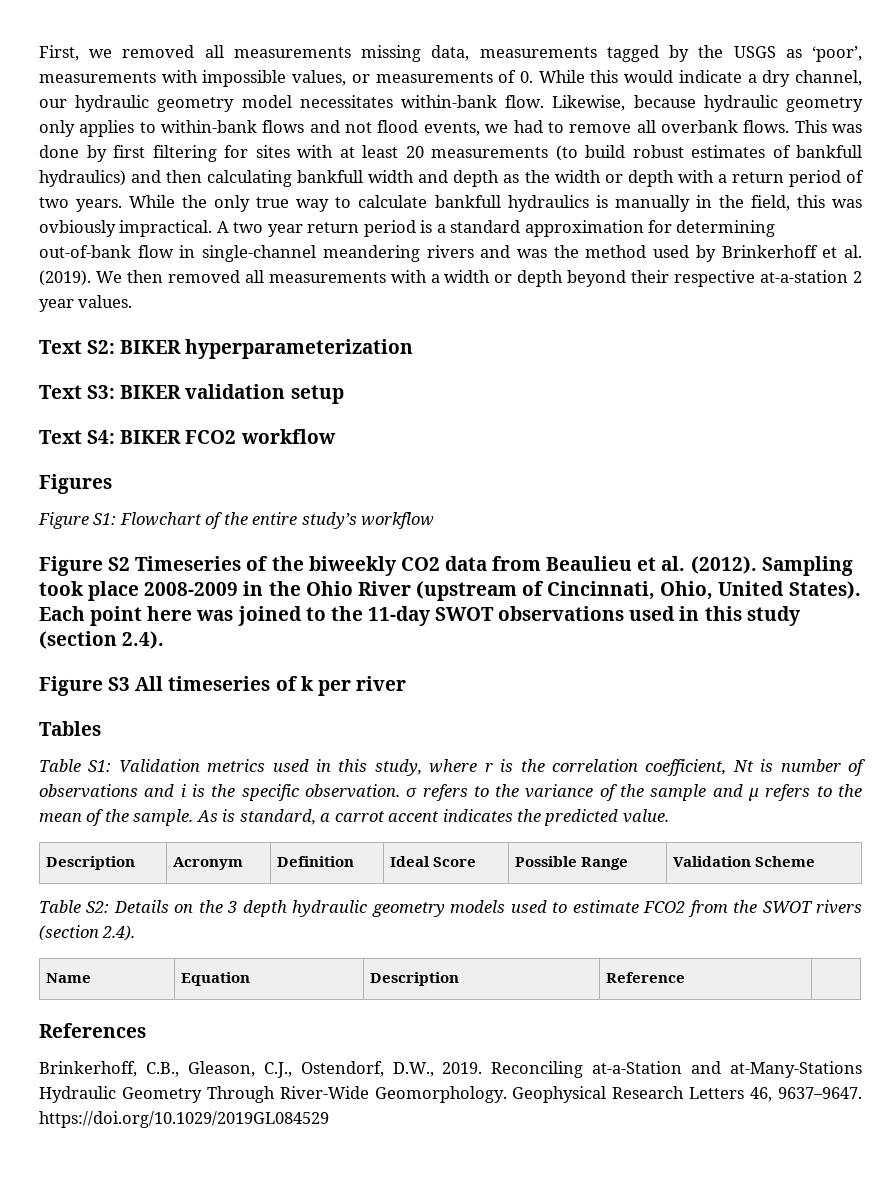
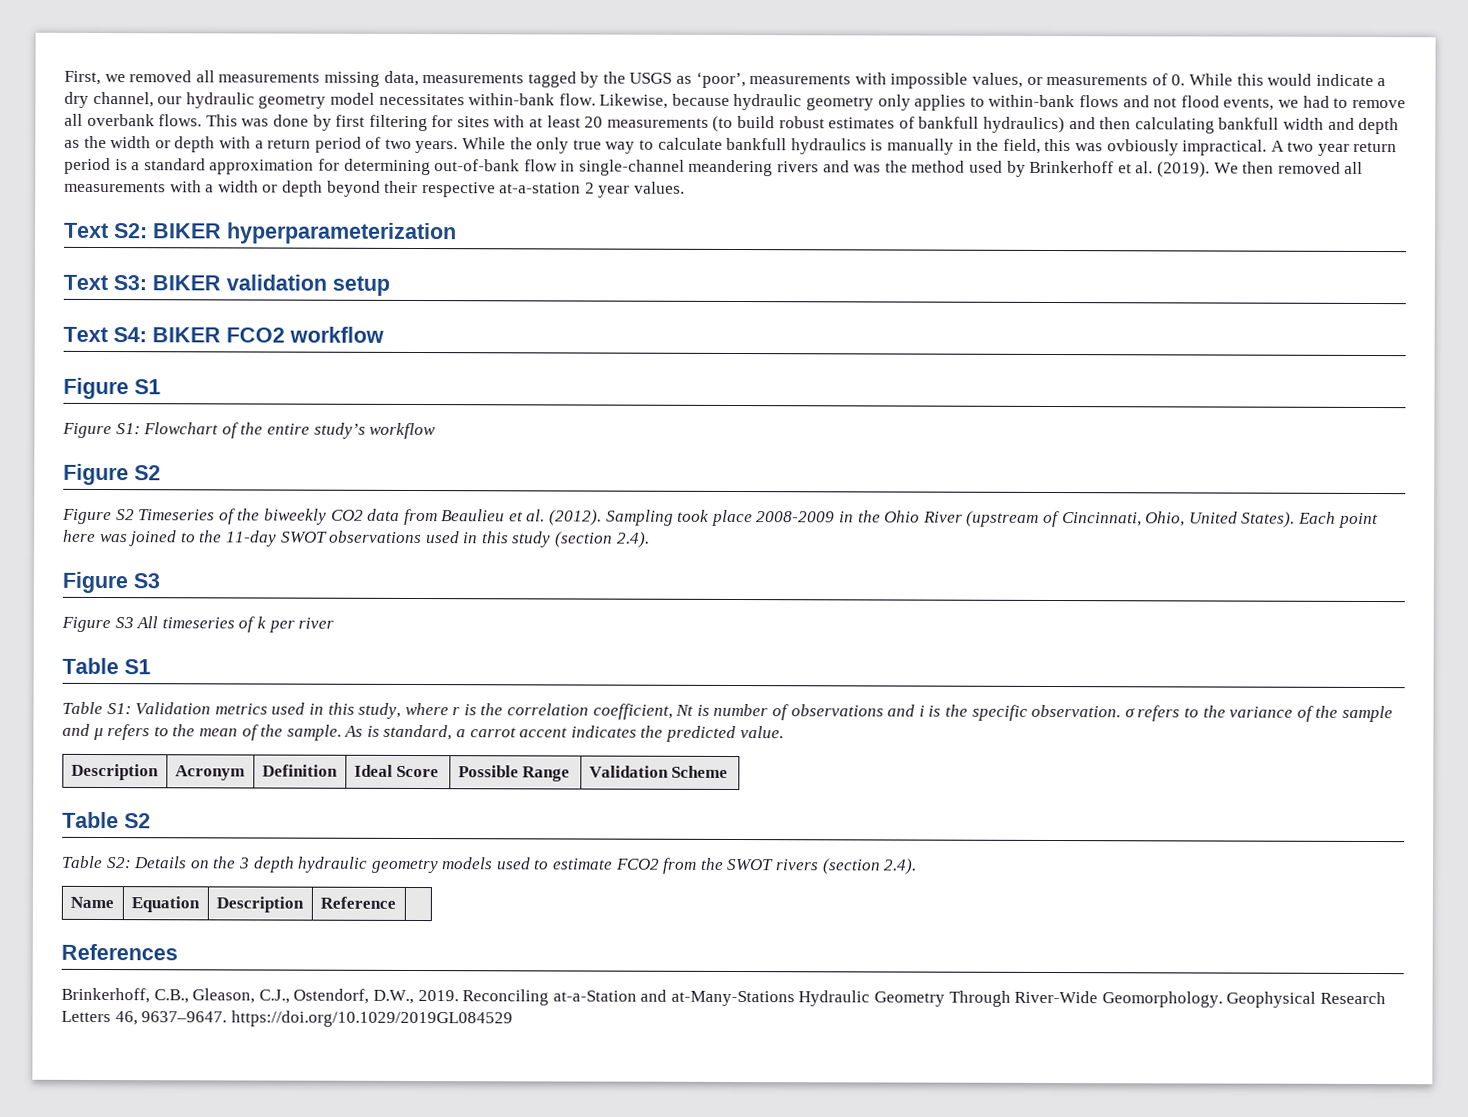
[39,474,112,494] Figures -> [63,377,161,400] Figure S1
(131, 564) none -> [62,508,135,525] // Figure S2
(131, 684) none -> [61,616,134,633] // Figure S3
[39,721,101,736] Tables -> [62,657,151,675] Table S1
(815, 861) none -> [62,811,151,829] // Table S2

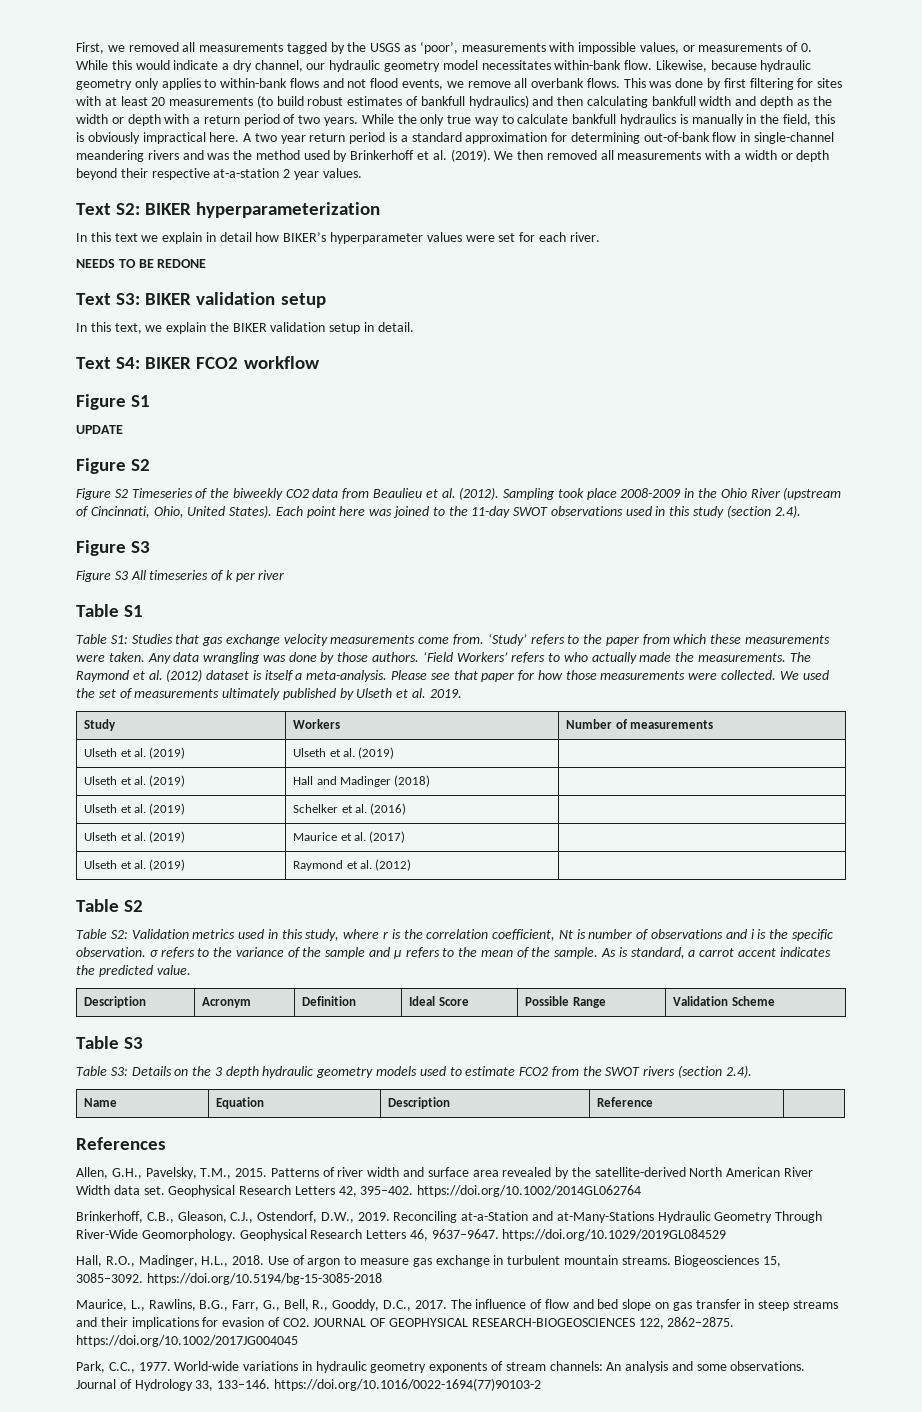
[323,70,525,87] missing data, measurements -> (284, 47) none
[1302,95,1349,108] had to -> (464, 84) none
[1074,139,1268,156] was ovbiously impractical. -> [76,132,240,144] is obviously impractical here.
(457, 233) none -> [76,232,600,244] [76,259,207,268] // In this text we explain in detail how BIKER’s hyperparameter values were set for each river. // NEEDS TO BE REDONE
(390, 285) none -> [76,322,414,334] // In this text, we explain the BIKER validation setup in detail.
[62,422,437,440] Figure S1: Flowchart of the entire study’s workflow -> [76,425,123,434] UPDATE
(132, 709) none -> [131,633,831,646] [76,651,811,664] [76,669,829,682] [76,688,462,700] [84,719,117,731] [293,719,341,729] [566,719,714,729] [84,747,186,759] [293,747,395,759] [84,775,186,787] [293,775,431,787] [84,803,186,815] [293,803,407,815] [84,831,186,843] [293,831,406,843] [84,859,186,871] [293,859,412,871] [76,899,144,912] [76,929,128,939] Studies that gas exchange velocity measurements come from. ‘Study’ refers to the paper from which these measurements were taken. Any data wrangling was done by those authors. ‘Field Workers’ refers to who actually made the measurements. The Raymond et al. (2012) dataset is itself a meta-analysis. Please see that paper for how those measurements were collected. We used the set of measurements ultimately published by Ulseth et al. 2019. // Study | Workers | Number of measurements // Ulseth et al. (2019) | Ulseth et al. (2019) | // Ulseth et al. (2019) | Hall and Madinger (2018) | // Ulseth et al. (2019) | Schelker et al. (2016) | // Ulseth et al. (2019) | Maurice et al. (2017) | // Ulseth et al. (2019) | Raymond et al. (2012) | // Table S2 // Table S2:
[124,813,151,829] [62,855,132,869] S2 // Table S2: -> [124,1037,144,1049] [76,1066,128,1076] S3 // Table S3:
(178, 952) none -> [76,1167,814,1179] [76,1185,642,1197] // Allen, G.H., Pavelsky, T.M., 2015. Patterns of river width and surface area revealed by the satellite-derived North American River Width data set. Geophysical Research Letters 42, 395–402. https://doi.org/10.1002/2014GL062764
(513, 1019) none -> [76,1255,782,1267] [76,1273,382,1285] [76,1299,838,1311] [76,1317,735,1329] [76,1335,298,1347] [76,1361,806,1373] [76,1378,541,1391] // Hall, R.O., Madinger, H.L., 2018. Use of argon to measure gas exchange in turbulent mountain streams. Biogeosciences 15, 3085–3092. https://doi.org/10.5194/bg-15-3085-2018 // Maurice, L., Rawlins, B.G., Farr, G., Bell, R., Gooddy, D.C., 2017. The influence of flow and bed slope on gas transfer in steep streams and their implications for evasion of CO2. JOURNAL OF GEOPHYSICAL RESEARCH-BIOGEOSCIENCES 122, 2862–2875. https://doi.org/10.1002/2017JG004045 // Park, C.C., 1977. World-wide variations in hydraulic geometry exponents of stream channels: An analysis and some observations. Journal of Hydrology 33, 133–146. https://doi.org/10.1016/0022-1694(77)90103-2

